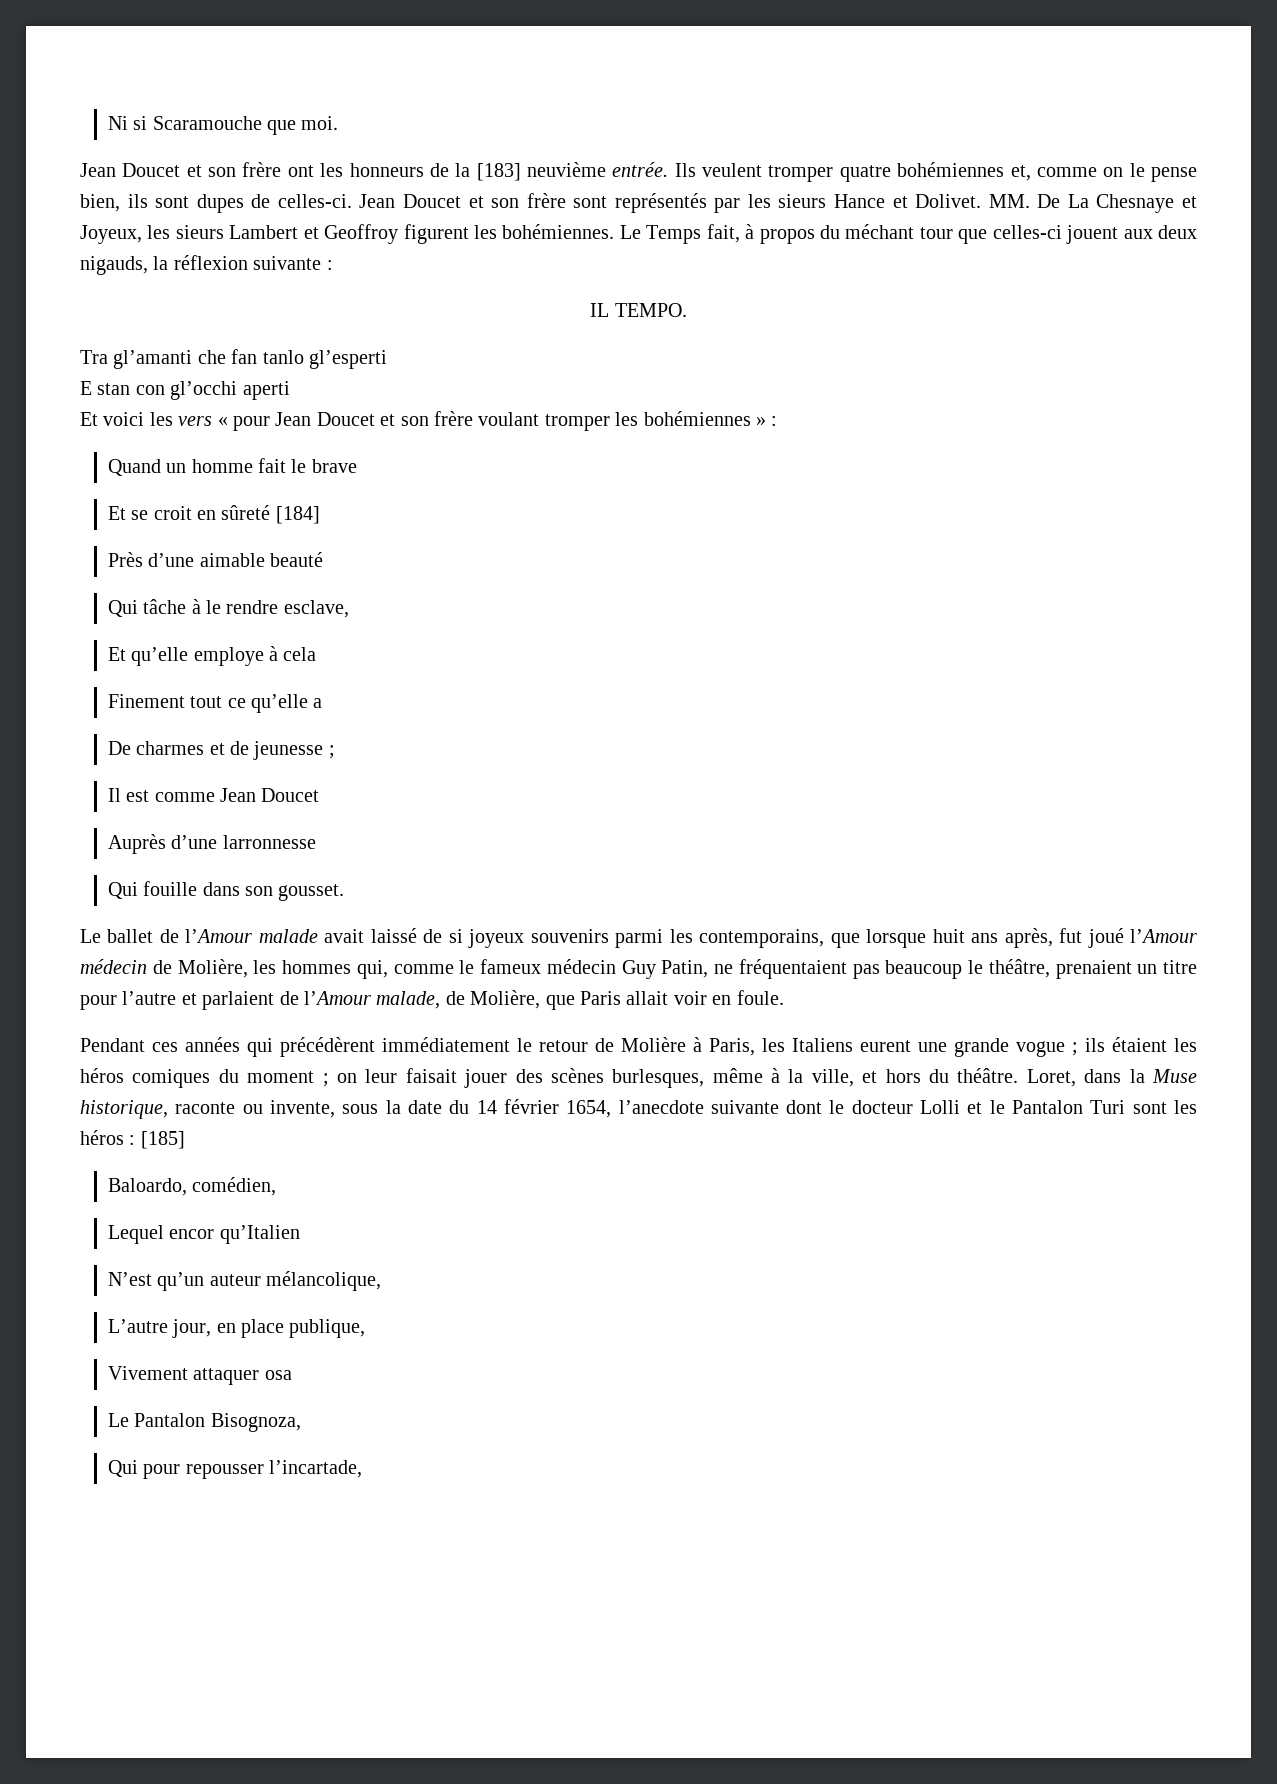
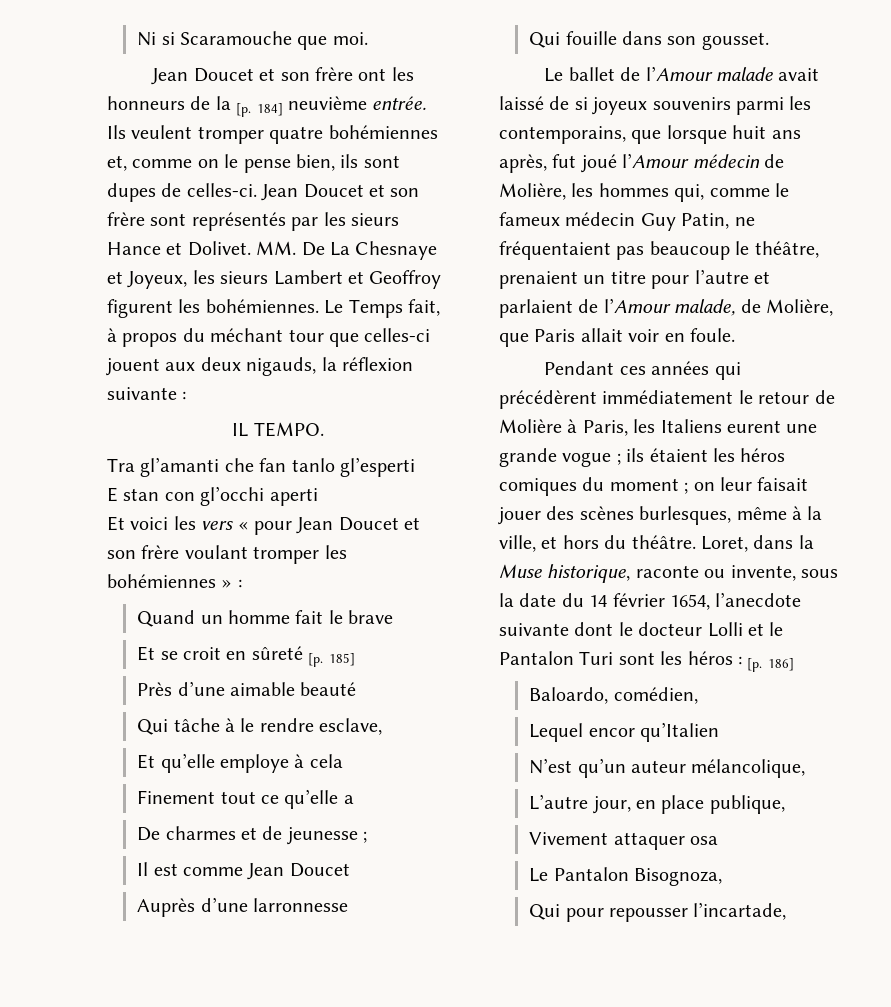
[476,163,521,181] [183] -> [236,103,283,117] [p. 184]
[275,506,320,524] [184] -> [308,653,355,667] [p. 185]
[140,1131,185,1149] [185] -> [747,658,794,672] [p. 186]

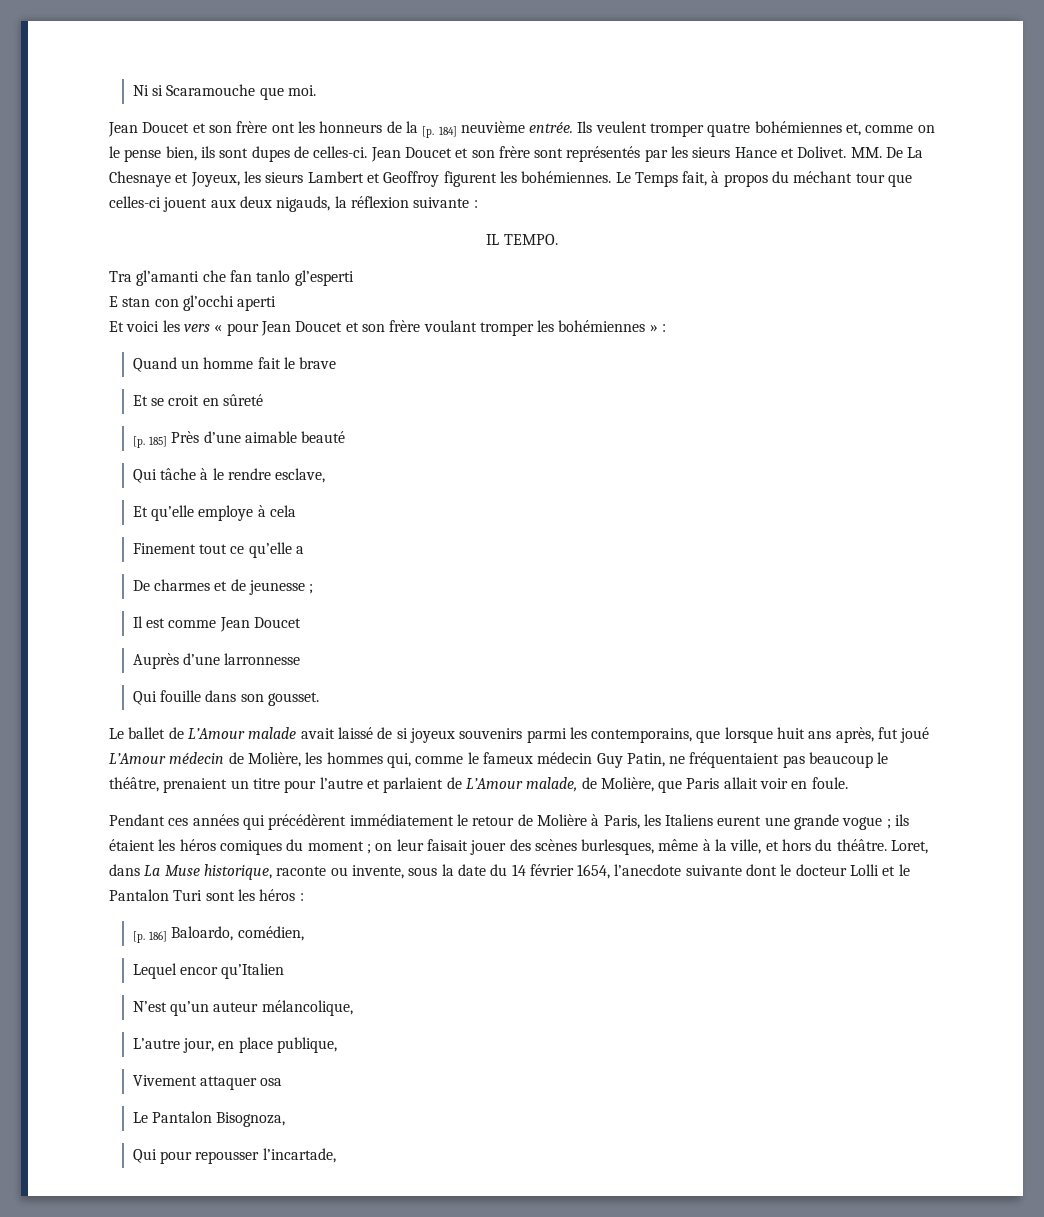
(303, 653) none -> (264, 400) //
(355, 659) // -> (168, 441) none
[645,66,713,81] l’Amour -> [187,728,245,739] L’Amour
[622,153,690,168] l’Amour -> [109,753,166,764] L’Amour
[603,298,671,313] l’Amour -> [465,778,523,789] L’Amour
[798,535,814,549] la -> [144,865,161,876] La
(742, 660) none -> (304, 897) //
(794, 664) // -> (168, 936) none

